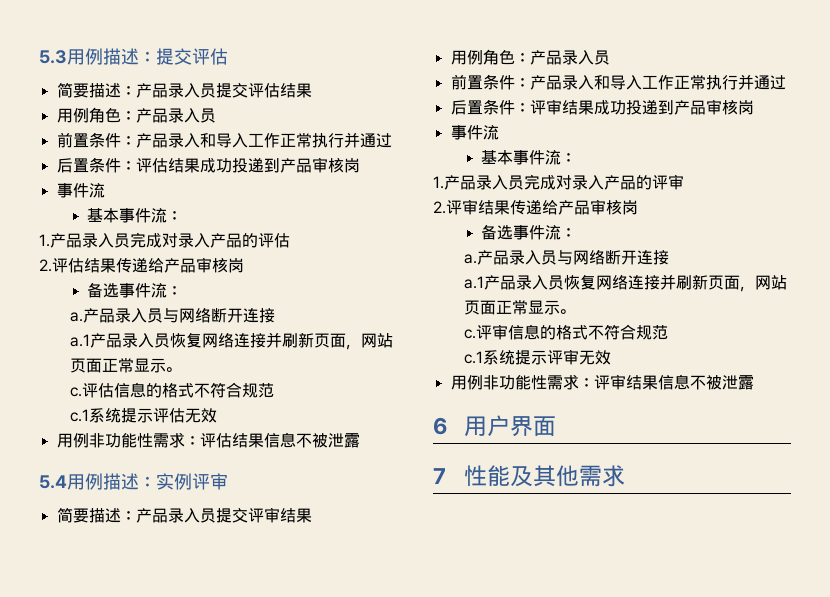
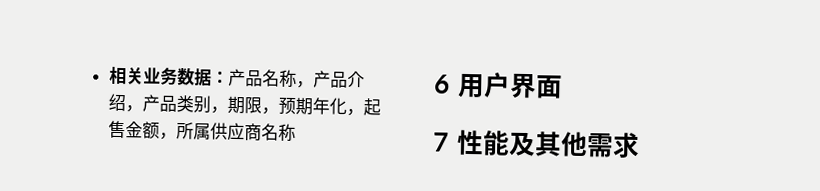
[39,48,228,65] [56,82,312,98] [56,107,216,123] [56,132,392,148] [56,157,360,173] [56,183,105,198] [87,208,183,223] [39,232,290,248] [39,257,244,273] [87,282,183,298] [69,308,275,323] [69,332,393,350] [69,358,181,373] [69,382,274,398] [69,408,217,423] [56,432,360,448] [39,473,228,490] [56,507,312,523] [450,49,610,65] [450,74,786,90] [450,99,754,115] [450,125,499,140] [481,150,577,165] [433,174,684,190] [433,199,638,215] [481,224,577,240] [463,250,669,265] [463,274,787,292] [463,300,575,315] [463,324,668,340] [463,349,611,365] [450,374,754,390] 5.3用例描述：提交评估 // 简要描述：产品录入员提交评估结果 // 用例角色：产品录入员 // 前置条件：产品录入和导入工作正常执行并通过 // 后置条件：评估结果成功投递到产品审核岗 // 事件流 // 基本事件流： // 1.产品录入员完成对录入产品的评估 // 2.评估结果传递给产品审核岗 // 备选事件流： // a.产品录入员与网络断开连接 // a.1产品录入员恢复网络连接并刷新页面，网站页面正常显示。 // c.评估信息的格式不符合规范 // c.1系统提示评估无效 // 用例非功能性需求：评估结果信息不被泄露 // 5.4用例描述：实例评审 // 简要描述：产品录入员提交评审结果 // 用例角色：产品录入员 // 前置条件：产品录入和导入工作正常执行并通过 // 后置条件：评审结果成功投递到产品审核岗 // 事件流 // 基本事件流： // 1.产品录入员完成对录入产品的评审 // 2.评审结果传递给产品审核岗 // 备选事件流： // a.产品录入员与网络断开连接 // a.1产品录入员恢复网络连接并刷新页面，网站页面正常显示。 // c.评审信息的格式不符合规范 // c.1系统提示评审无效 // 用例非功能性需求：评审结果信息不被泄露 -> [108,66,365,89] [107,93,381,117] [107,120,296,142] 相关业务数据：产品名称，产品介绍，产品类别，期限，预期年化，起售金额，所属供应商名称

